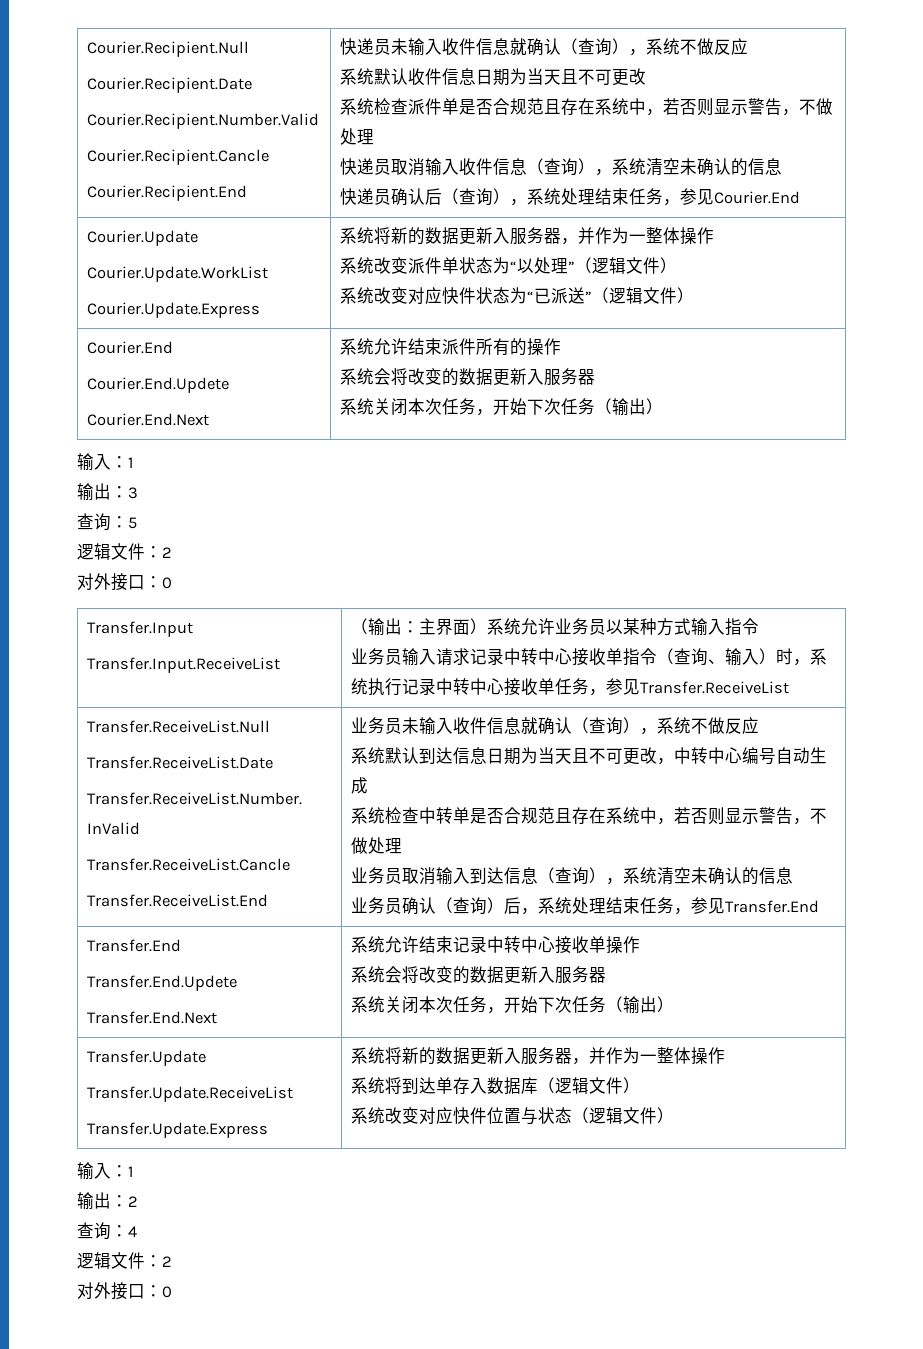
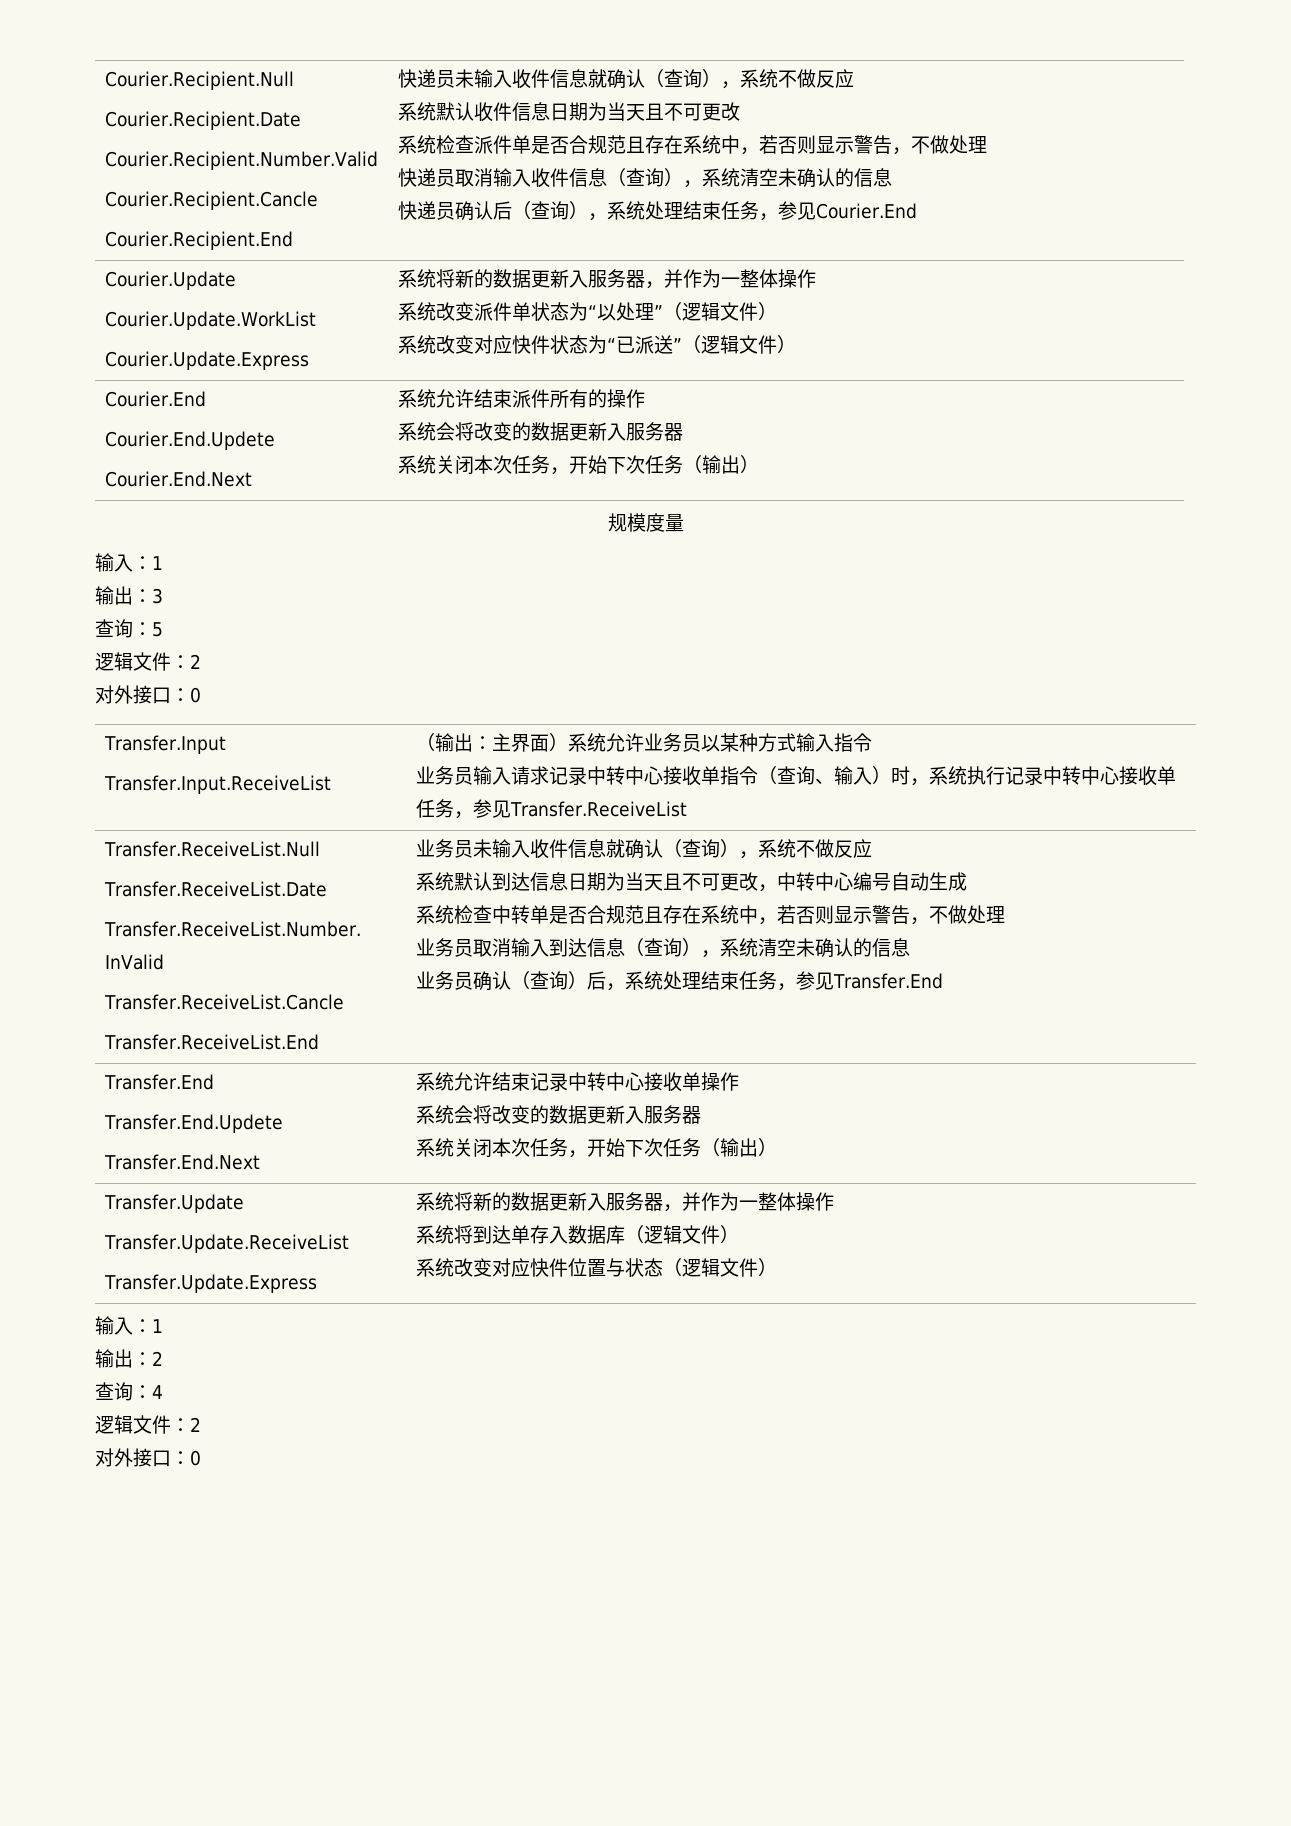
(664, 406) none -> [607,513,684,532] // 规模度量

